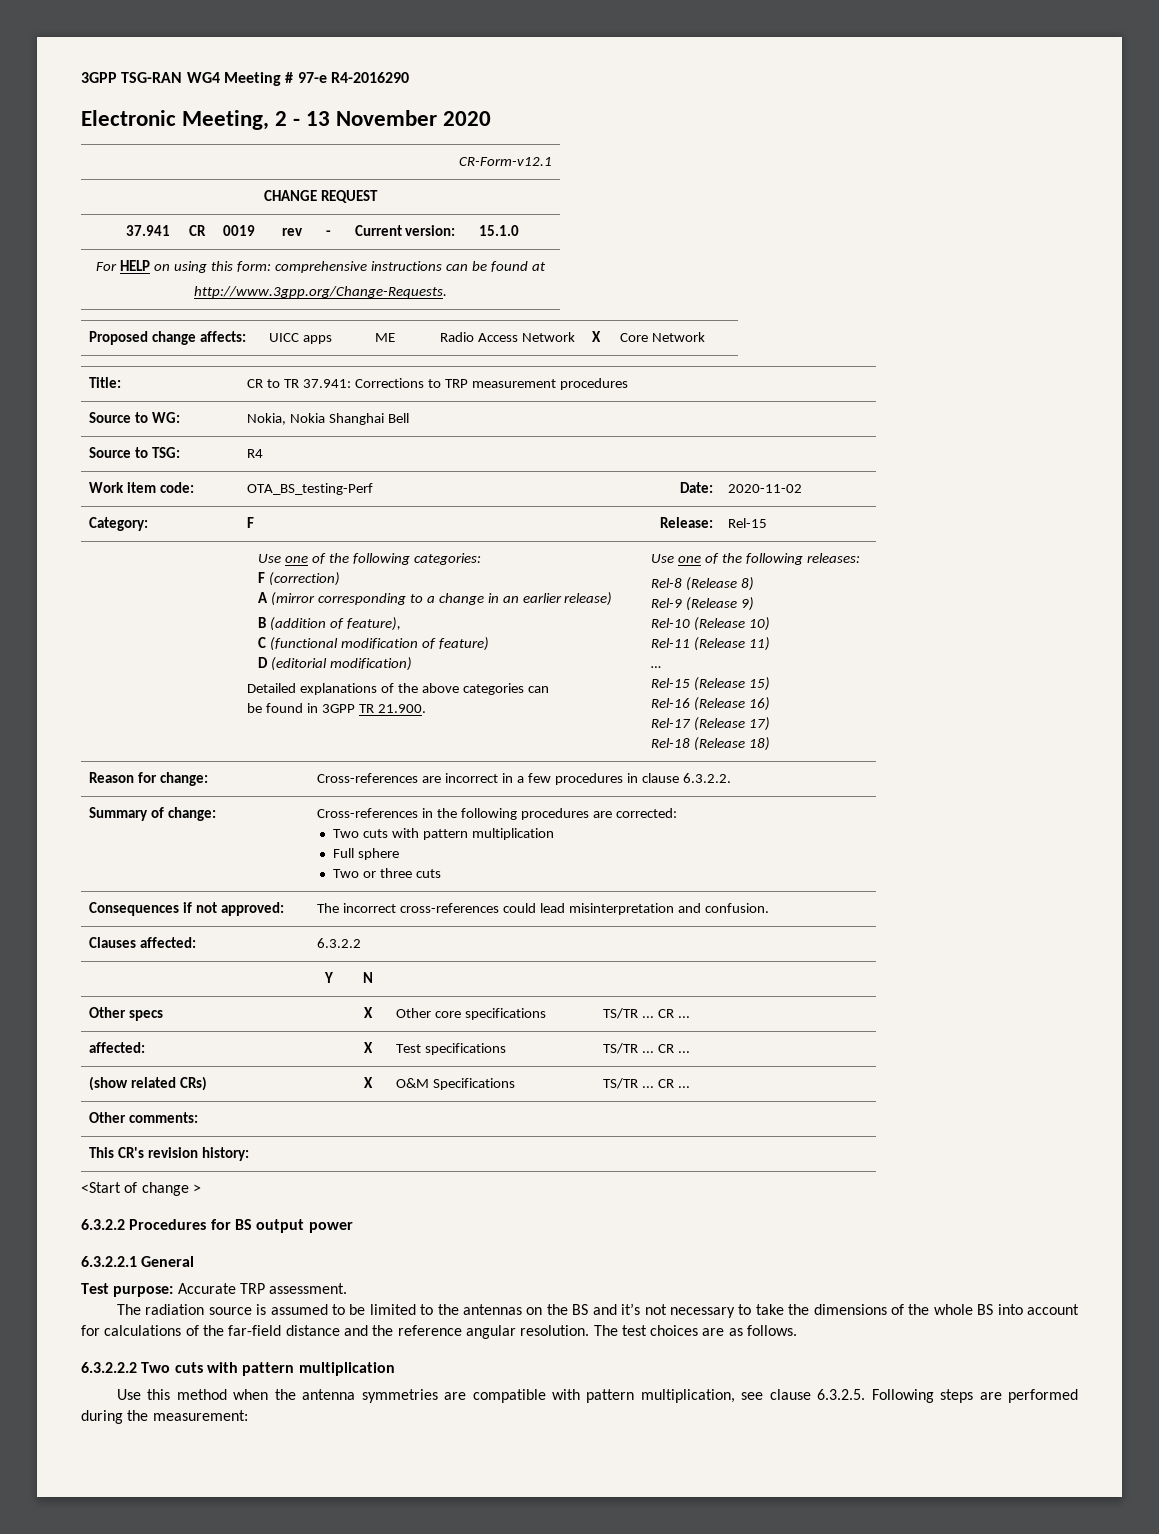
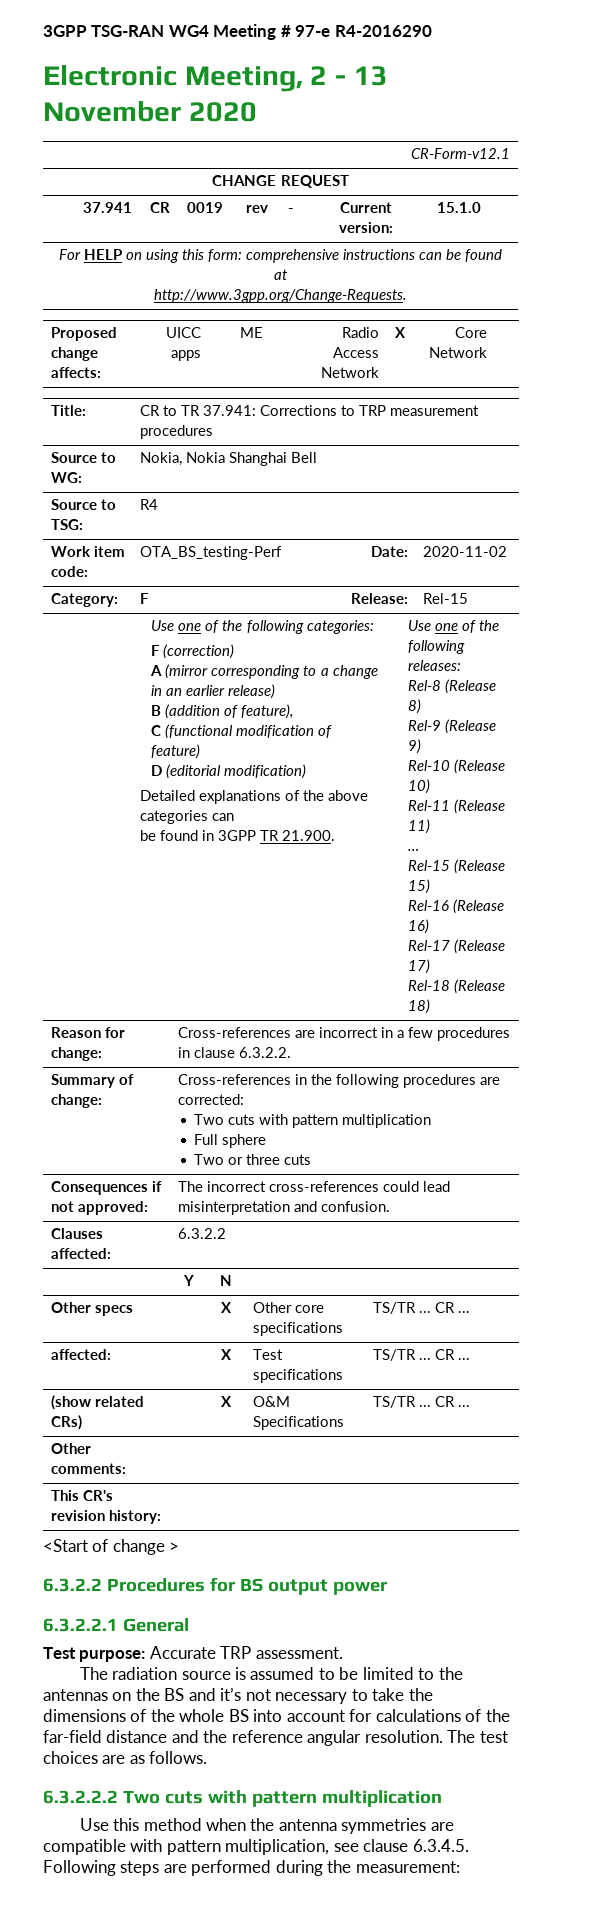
[817,1389,866,1400] 6.3.2.5. -> [412,1839,469,1852] 6.3.4.5.

